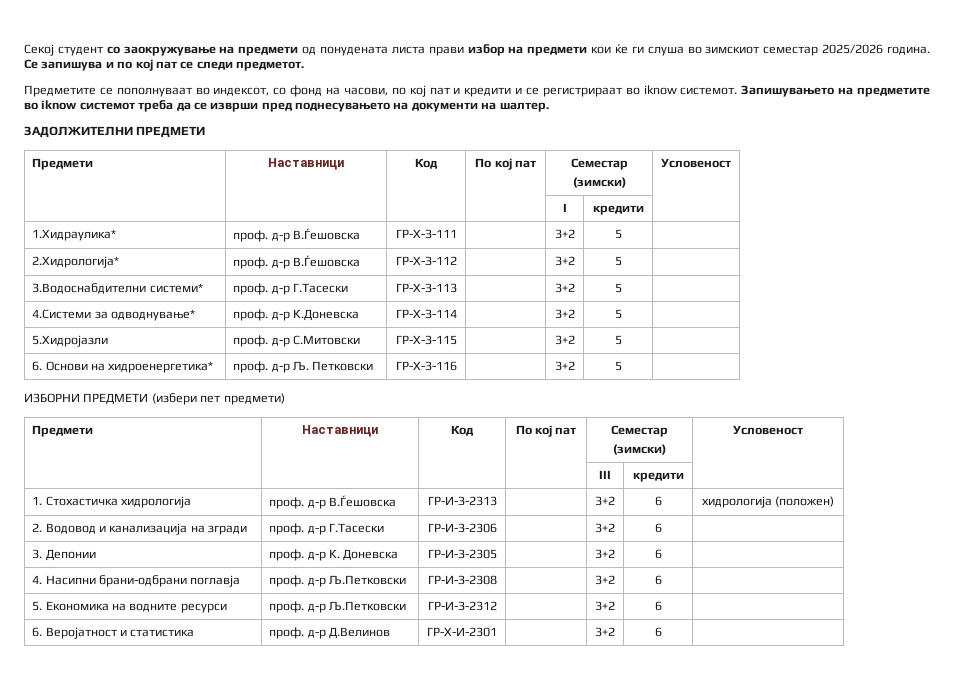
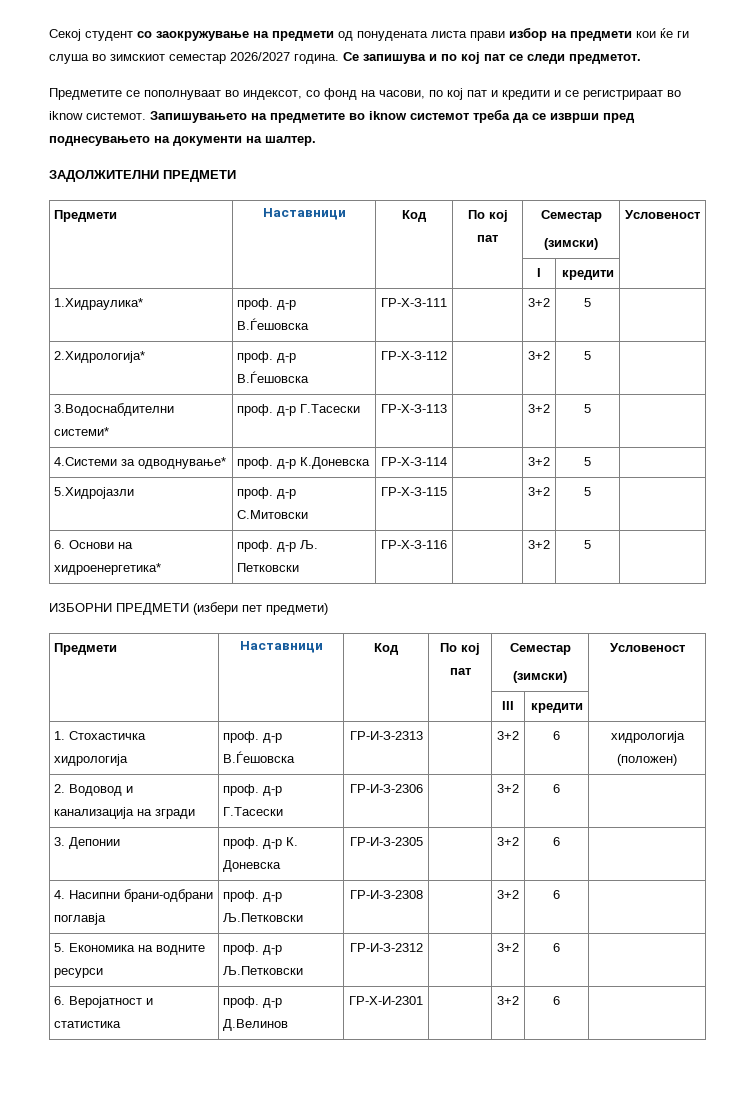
[822,44,884,54] 2025/2026 -> [230,52,290,61] 2026/2027

